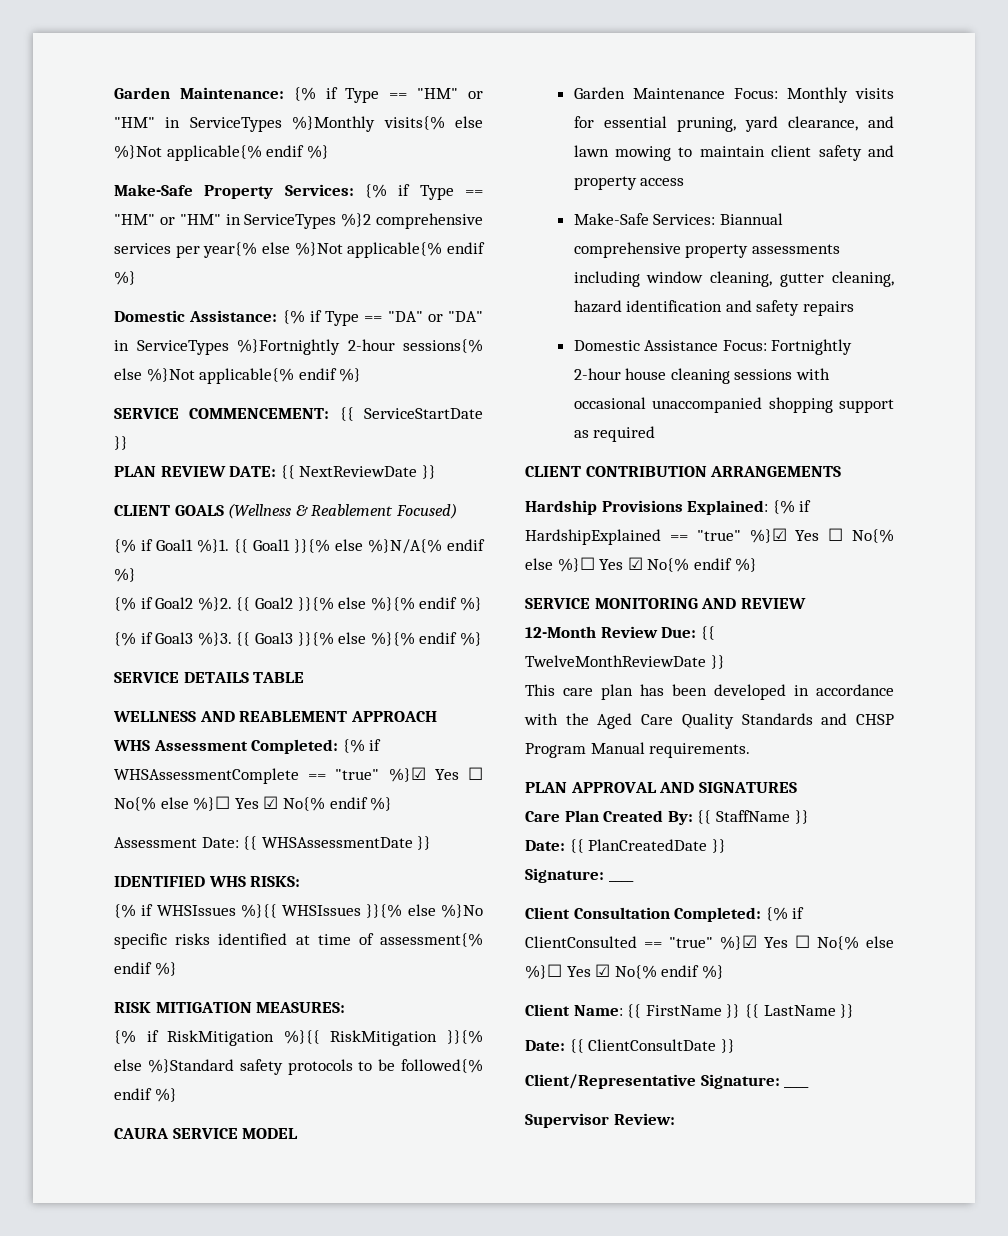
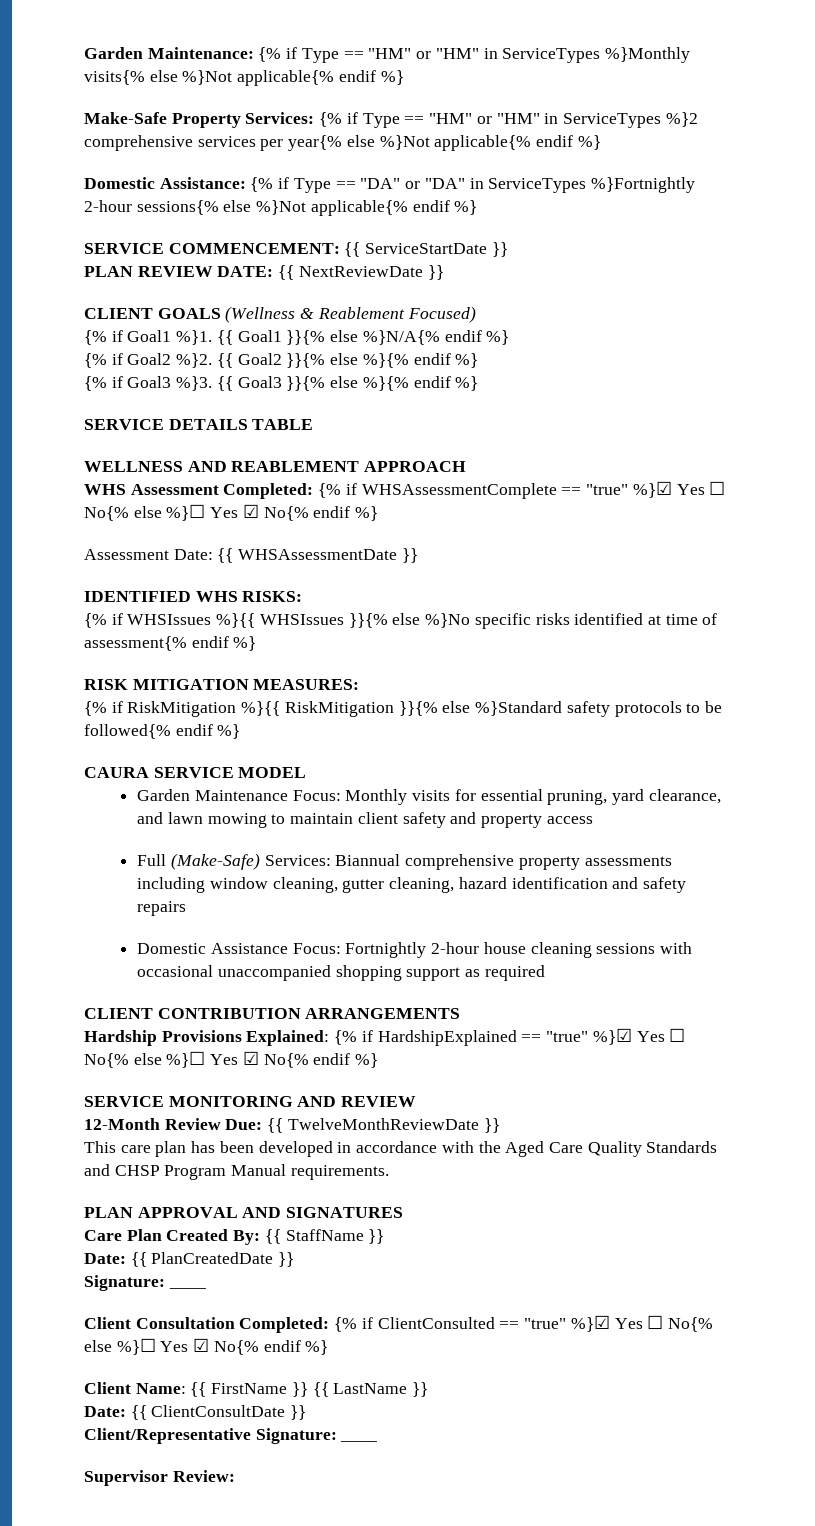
[573,213,649,225] Make-Safe -> [137,853,260,870] Full (Make-Safe)

